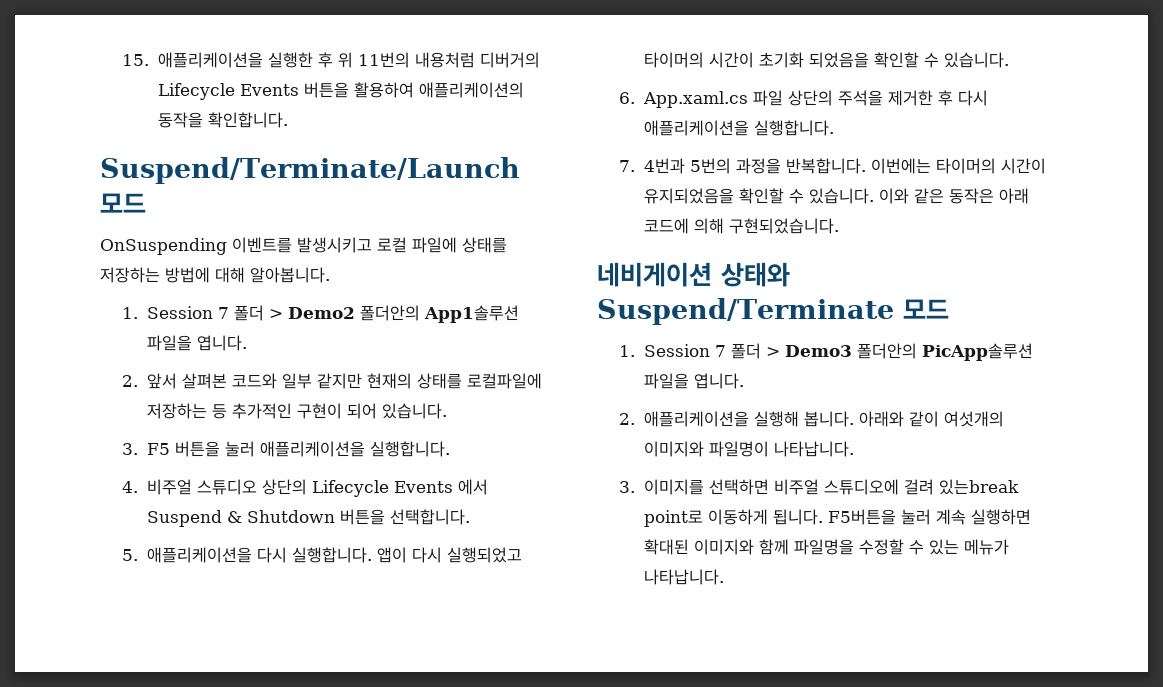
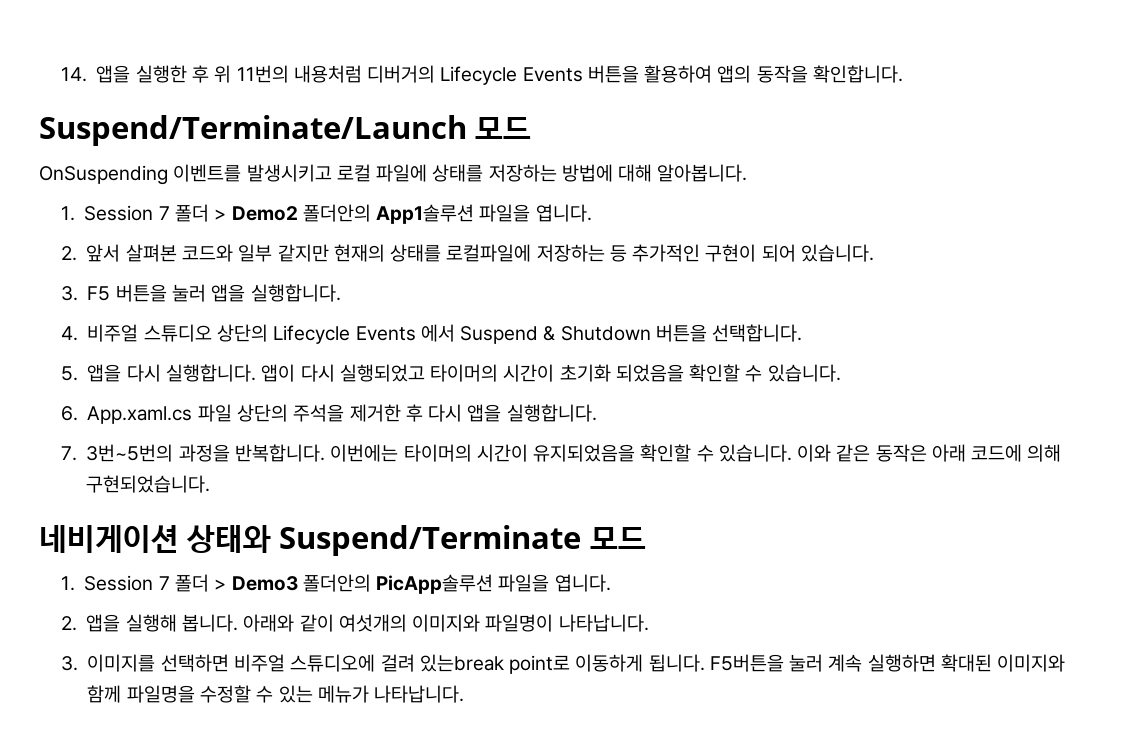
[122,52,263,68] 15. 애플리케이션을 -> [60,65,131,83] 14. 앱을
[418,82,524,98] 애플리케이션의 -> [717,65,752,83] 앱의
[259,441,365,457] 애플리케이션을 -> [211,284,246,302] 앱을
[146,547,252,563] 애플리케이션을 -> [87,364,122,382] 앱을
[643,120,749,136] 애플리케이션을 -> [467,404,502,422] 앱을
[643,158,731,174] 4번과 5번의 -> [86,444,174,462] 3번~5번의
[643,411,749,427] 애플리케이션을 -> [86,614,121,632] 앱을

